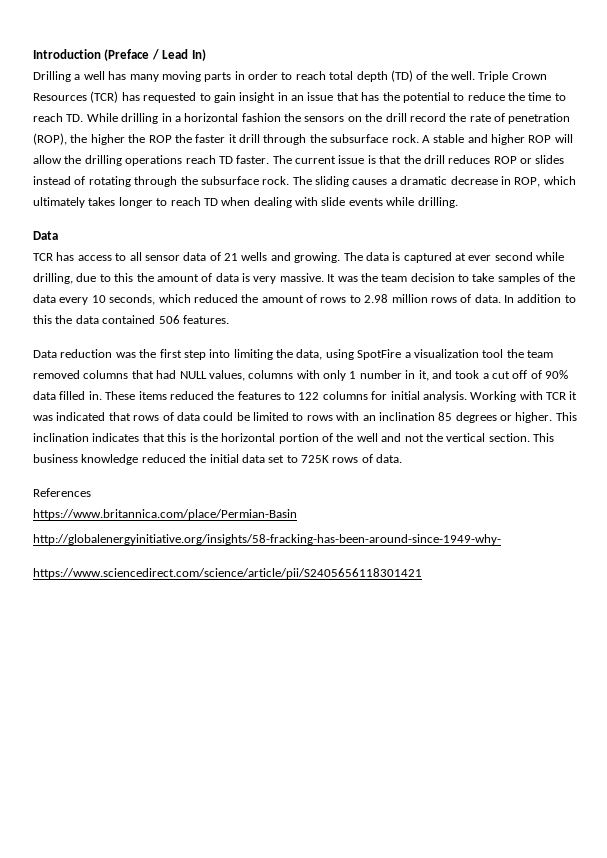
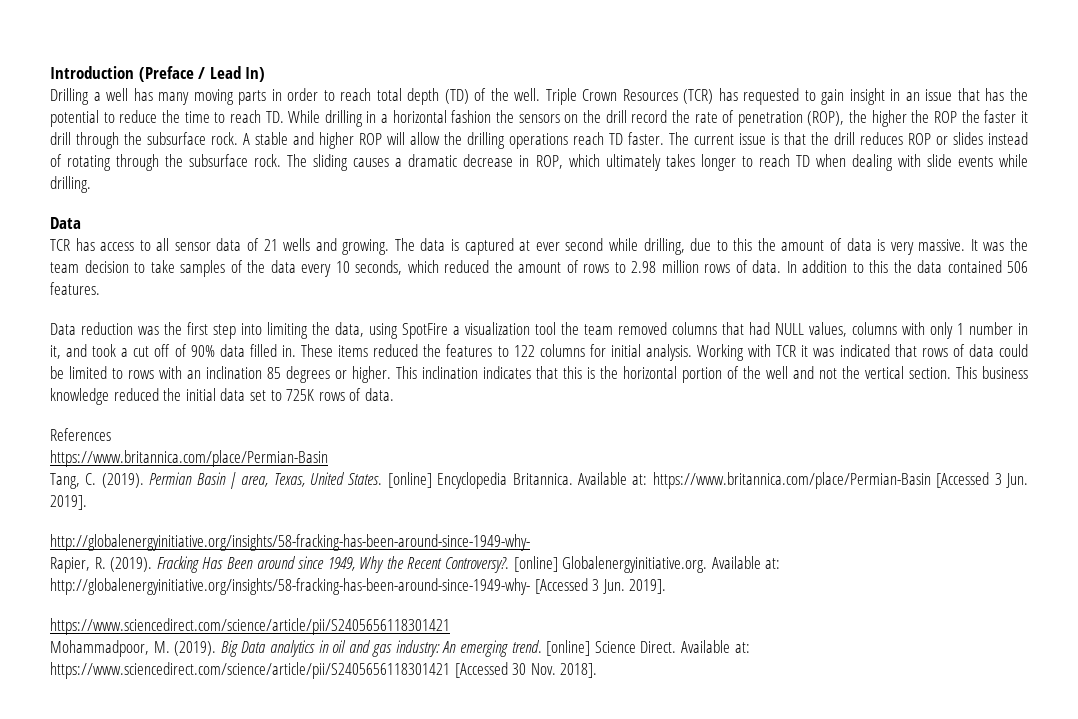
[33,534,501,545] [33,568,422,579] http://globalenergyinitiative.org/insights/58-fracking-has-been-around-since-1949-why- // https://www.sciencedirect.com/science/article/pii/S2405656118301421 -> [50,472,1028,489] [50,495,87,510] [50,534,530,551] [50,556,781,573] [50,578,667,595] [50,618,450,635] [50,640,750,657] [50,662,598,679] Tang, C. (2019). Permian Basin | area, Texas, United States. [online] Encyclopedia Britannica. Available at: https://www.britannica.com/place/Permian-Basin [Accessed 3 Jun. 2019]. // http://globalenergyinitiative.org/insights/58-fracking-has-been-around-since-1949-why- // Rapier, R. (2019). Fracking Has Been around since 1949, Why the Recent Controversy?. [online] Globalenergyinitiative.org. Available at: http://globalenergyinitiative.org/insights/58-fracking-has-been-around-since-1949-why- [Accessed 3 Jun. 2019]. // https://www.sciencedirect.com/science/article/pii/S2405656118301421 // Mohammadpoor, M. (2019). Big Data analytics in oil and gas industry: An emerging trend. [online] Science Direct. Available at: https://www.sciencedirect.com/science/article/pii/S2405656118301421 [Accessed 30 Nov. 2018].

